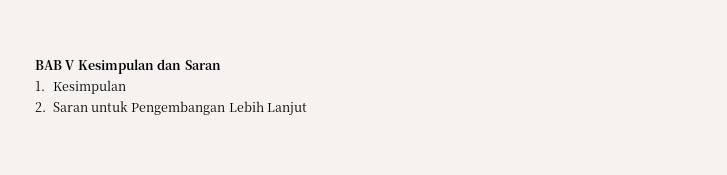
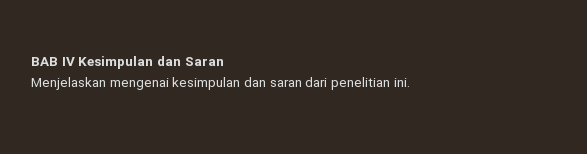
[65,60,76,70] V -> [61,57,75,66] IV
[35,80,126,94] [35,101,308,116] 1. Kesimpulan // 2. Saran untuk Pengembangan Lebih Lanjut -> [31,77,410,90] Menjelaskan mengenai kesimpulan dan saran dari penelitian ini.

